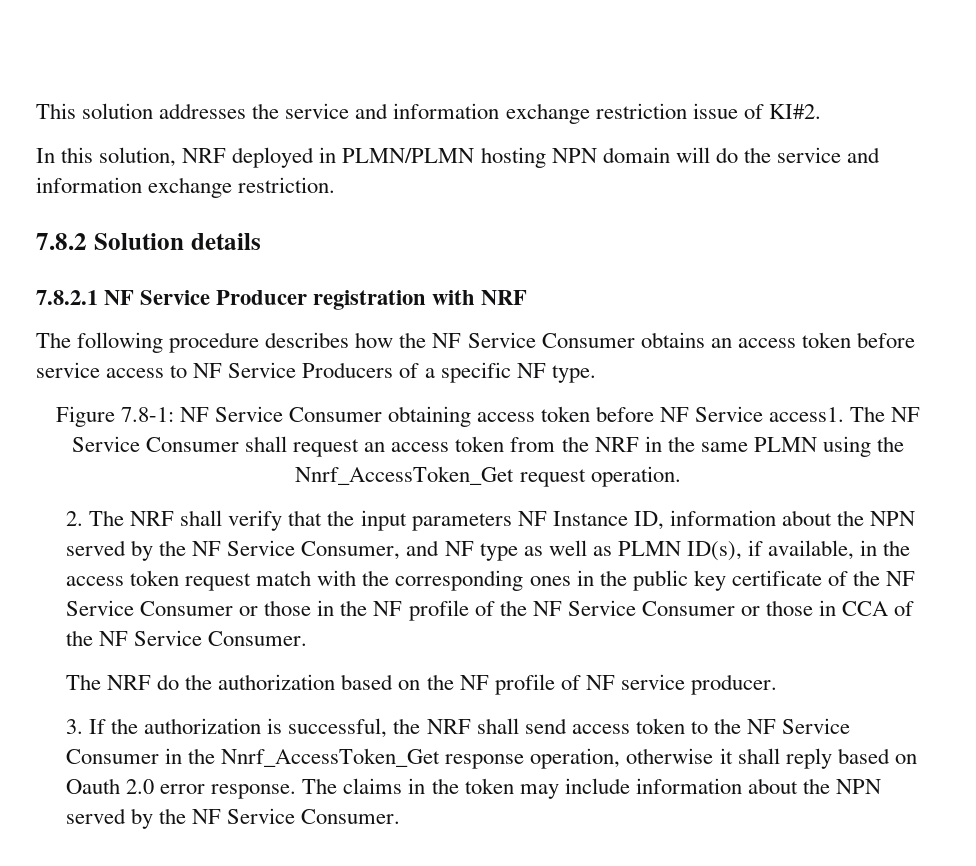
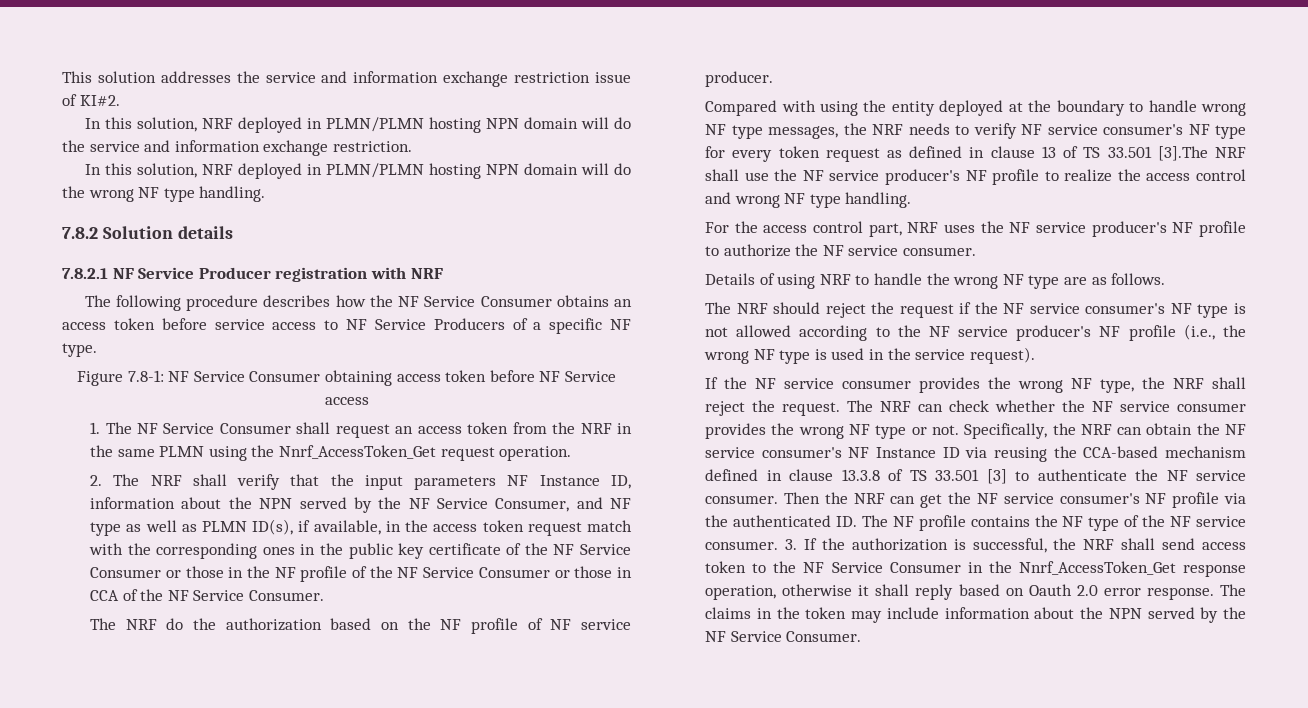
(336, 185) none -> [84,163,631,179] [62,186,266,202] // In this solution, NRF deployed in PLMN/PLMN hosting NPN domain will do the wrong NF type handling.
[769,407,845,422] access1. -> [324,397,369,405] [90,422,101,434] access // 1.
(777, 684) none -> [705,100,1246,116] [705,123,1246,139] [705,146,1246,162] [705,169,1246,185] [705,192,912,208] [705,221,1246,237] [705,244,977,257] [705,273,1166,289] [705,302,1246,318] [705,324,1246,341] [704,347,1035,364] [705,377,1246,393] [705,400,1246,416] [705,423,1246,439] [705,446,1246,462] [705,469,1246,484] [705,492,1246,508] [705,515,1246,531] [705,541,779,550] Compared with using the entity deployed at the boundary to handle wrong NF type messages, the NRF needs to verify NF service consumer's NF type for every token request as defined in clause 13 of TS 33.501 [3].The NRF shall use the NF service producer's NF profile to realize the access control and wrong NF type handling. // For the access control part, NRF uses the NF service producer's NF profile to authorize the NF service consumer. // Details of using NRF to handle the wrong NF type are as follows. // The NRF should reject the request if the NF service consumer's NF type is not allowed according to the NF service producer's NF profile (i.e., the wrong NF type is used in the service request). // If the NF service consumer provides the wrong NF type, the NRF shall reject the request. The NRF can check whether the NF service consumer provides the wrong NF type or not. Specifically, the NRF can obtain the NF service consumer's NF Instance ID via reusing the CCA-based mechanism defined in clause 13.3.8 of TS 33.501 [3] to authenticate the NF service consumer. Then the NRF can get the NF service consumer's NF profile via the authenticated ID. The NF profile contains the NF type of the NF service consumer.

